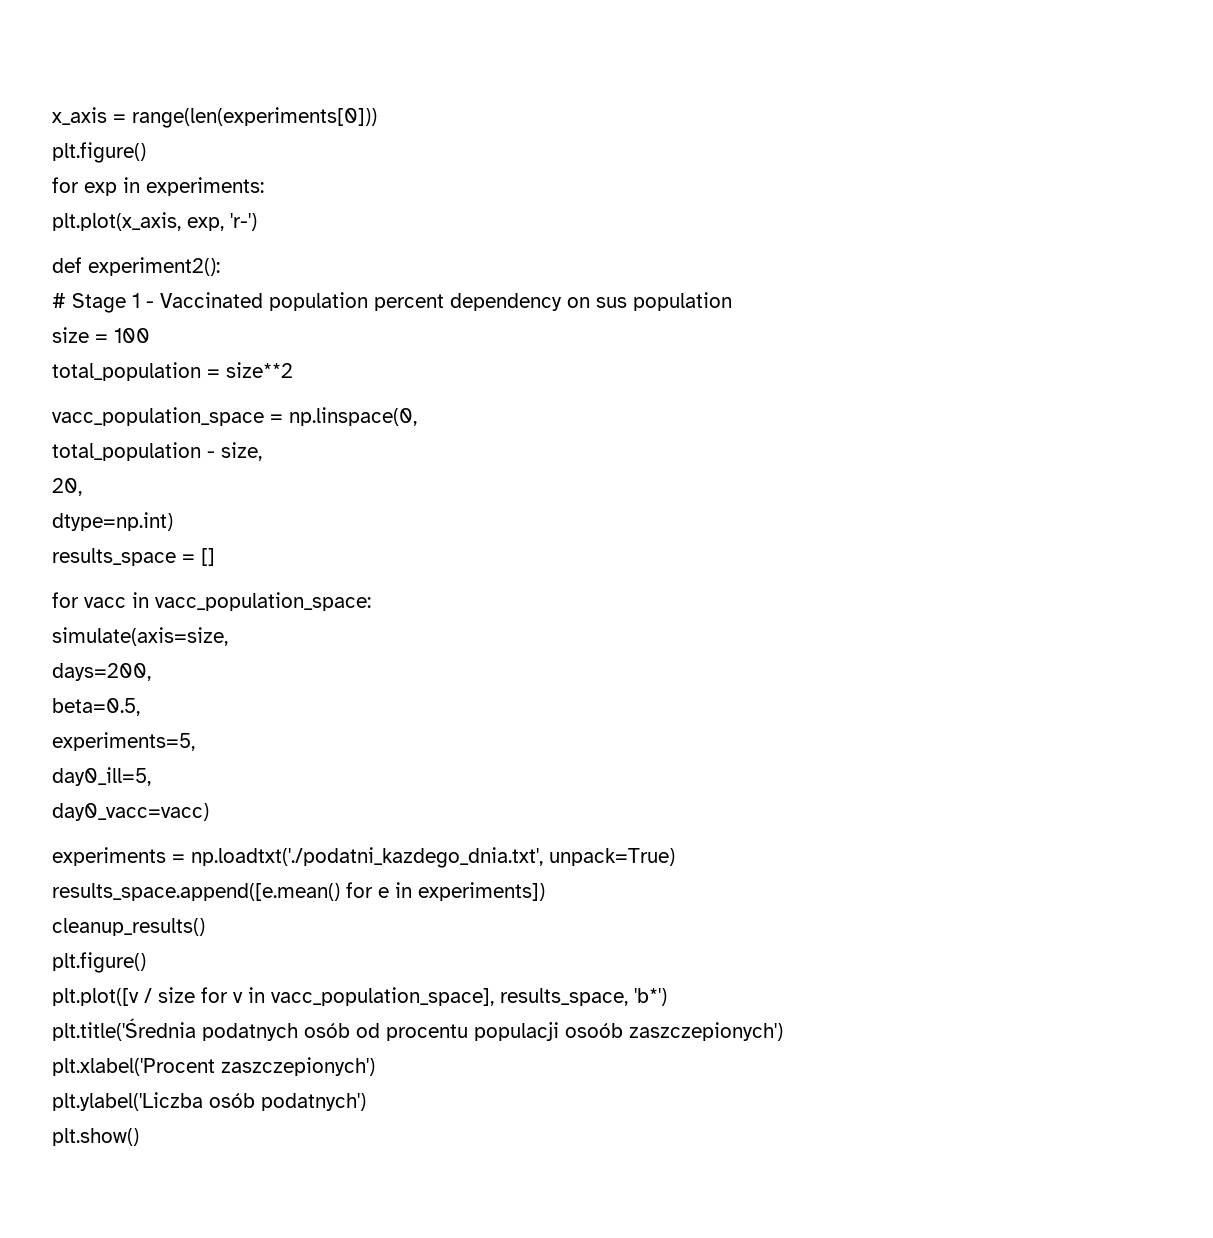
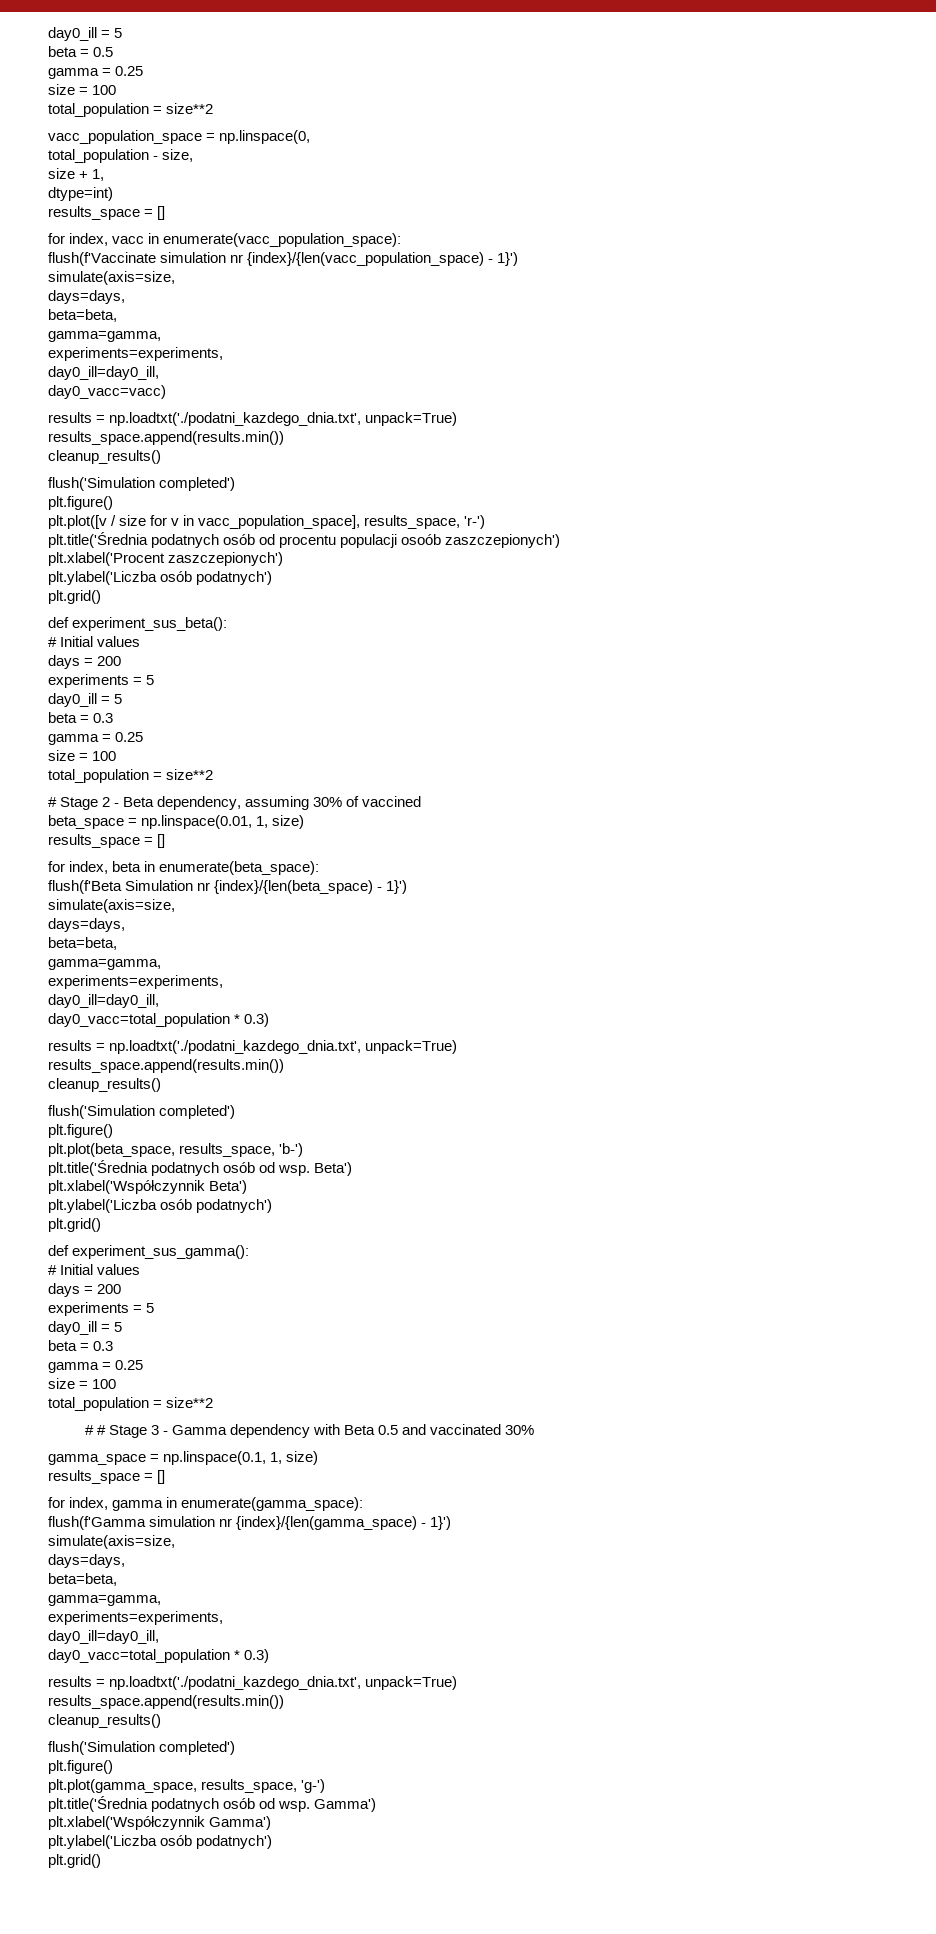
[52,107,377,128] [52,142,146,163] [52,177,264,196] [52,212,257,231] [52,257,220,276] [52,292,732,313] x_axis = range(len(experiments[0])) // plt.figure() // for exp in experiments: // plt.plot(x_axis, exp, 'r-') // def experiment2(): // # Stage 1 - Vaccinated population percent dependency on sus population -> [48,27,123,41] [48,46,114,57] [48,66,144,79] day0_ill = 5 // beta = 0.5 // gamma = 0.25
[52,478,82,496] [52,512,173,531] [52,548,215,566] [52,592,79,608] 20, // dtype=np.int) // results_space = [] // for -> [48,168,105,181] [48,187,113,201] [48,206,166,220] [48,233,109,246] size + 1, // dtype=int) // results_space = [] // for index,
[155,592,371,611] [52,627,228,646] [52,663,151,681] [52,698,140,716] [52,732,195,751] [52,767,151,786] vacc_population_space: // simulate(axis=size, // days=200, // beta=0.5, // experiments=5, // day0_ill=5, -> [163,233,402,247] [48,252,519,266] [48,271,175,285] [48,290,125,304] [48,309,117,322] [48,331,161,342] [48,347,223,361] [48,366,159,380] enumerate(vacc_population_space): // flush(f'Vaccinate simulation nr {index}/{len(vacc_population_space) - 1}') // simulate(axis=size, // days=days, // beta=beta, // gamma=gamma, // experiments=experiments, // day0_ill=day0_ill,
[52,847,675,868] [52,882,545,901] [52,918,205,936] experiments = np.loadtxt('./podatni_kazdego_dnia.txt', unpack=True) // results_space.append([e.mean() for e in experiments]) // cleanup_results() -> [48,412,458,426] [48,431,284,445] [48,450,161,464] [48,477,236,491] results = np.loadtxt('./podatni_kazdego_dnia.txt', unpack=True) // results_space.append(results.min()) // cleanup_results() // flush('Simulation completed')
[634,988,667,1006] 'b*') -> [464,515,486,529] 'r-')
[52,1128,139,1146] plt.show() -> [48,590,101,604] [48,617,228,631] [48,636,141,647] [48,655,122,669] [48,674,155,688] [48,693,123,707] [48,712,114,723] [48,732,144,745] [48,750,117,761] [48,769,214,783] [48,796,422,810] [48,815,305,829] [48,834,166,848] [48,861,320,875] [48,880,408,894] [48,899,175,913] [48,918,125,932] [48,937,117,950] [48,959,161,970] [48,975,223,989] [48,994,159,1008] [48,1013,270,1027] [48,1040,458,1054] [48,1059,284,1073] [48,1078,161,1092] [48,1105,236,1119] [48,1124,113,1138] [48,1143,304,1157] [48,1160,353,1176] [48,1180,248,1194] [48,1199,273,1213] [48,1218,101,1232] [48,1245,250,1259] [48,1264,141,1275] [48,1283,122,1297] [48,1302,155,1316] [48,1321,123,1335] [48,1340,114,1351] [48,1360,144,1373] [48,1378,117,1389] [48,1397,214,1411] [84,1424,535,1438] [48,1451,319,1465] [48,1470,166,1484] [48,1497,364,1511] [48,1516,452,1530] [48,1535,175,1549] [48,1554,125,1568] [48,1573,117,1586] [48,1595,161,1606] [48,1611,223,1625] [48,1630,159,1644] [48,1649,270,1663] [48,1676,458,1690] [48,1695,284,1709] [48,1714,161,1728] [48,1741,236,1755] [48,1760,113,1774] [48,1779,326,1793] [48,1796,377,1812] [48,1816,272,1830] [48,1835,273,1849] [48,1854,101,1868] plt.grid() // def experiment_sus_beta(): // # Initial values // days = 200 // experiments = 5 // day0_ill = 5 // beta = 0.3 // gamma = 0.25 // size = 100 // total_population = size**2 // # Stage 2 - Beta dependency, assuming 30% of vaccined // beta_space = np.linspace(0.01, 1, size) // results_space = [] // for index, beta in enumerate(beta_space): // flush(f'Beta Simulation nr {index}/{len(beta_space) - 1}') // simulate(axis=size, // days=days, // beta=beta, // gamma=gamma, // experiments=experiments, // day0_ill=day0_ill, // day0_vacc=total_population * 0.3) // results = np.loadtxt('./podatni_kazdego_dnia.txt', unpack=True) // results_space.append(results.min()) // cleanup_results() // flush('Simulation completed') // plt.figure() // plt.plot(beta_space, results_space, 'b-') // plt.title('Średnia podatnych osób od wsp. Beta') // plt.xlabel('Współczynnik Beta') // plt.ylabel('Liczba osób podatnych') // plt.grid() // def experiment_sus_gamma(): // # Initial values // days = 200 // experiments = 5 // day0_ill = 5 // beta = 0.3 // gamma = 0.25 // size = 100 // total_population = size**2 // # # Stage 3 - Gamma dependency with Beta 0.5 and vaccinated 30% // gamma_space = np.linspace(0.1, 1, size) // results_space = [] // for index, gamma in enumerate(gamma_space): // flush(f'Gamma simulation nr {index}/{len(gamma_space) - 1}') // simulate(axis=size, // days=days, // beta=beta, // gamma=gamma, // experiments=experiments, // day0_ill=day0_ill, // day0_vacc=total_population * 0.3) // results = np.loadtxt('./podatni_kazdego_dnia.txt', unpack=True) // results_space.append(results.min()) // cleanup_results() // flush('Simulation completed') // plt.figure() // plt.plot(gamma_space, results_space, 'g-') // plt.title('Średnia podatnych osób od wsp. Gamma') // plt.xlabel('Współczynnik Gamma') // plt.ylabel('Liczba osób podatnych') // plt.grid()

